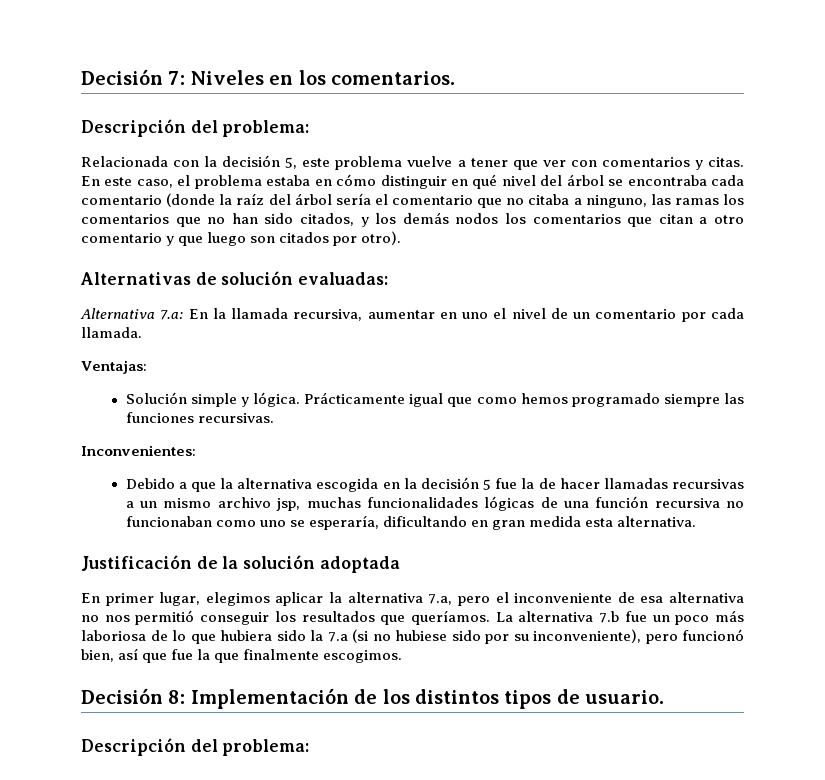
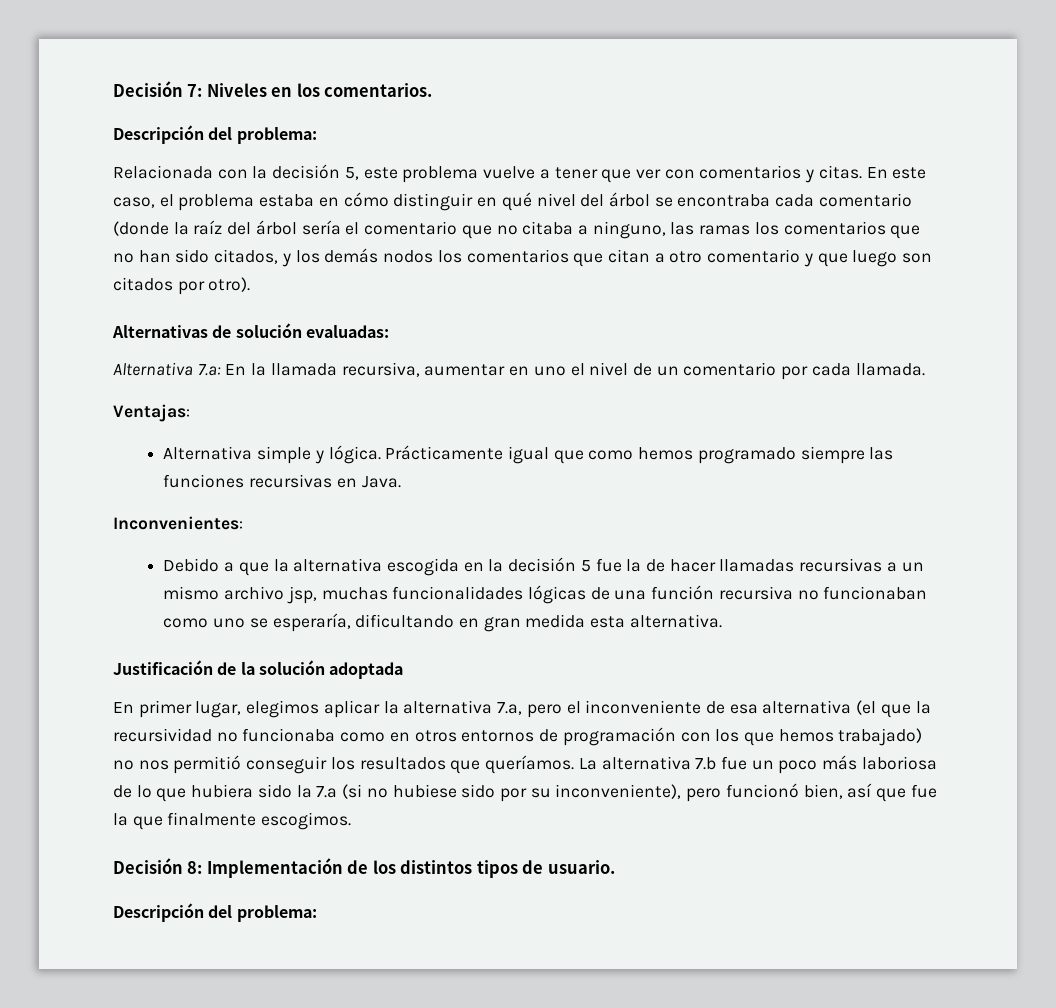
[125,392,187,404] Solución -> [163,446,253,460] Alternativa
[197,413,274,423] recursivas. -> [249,474,401,488] recursivas en Java.
(745, 597) none -> [856,700,931,718] [113,727,923,746] (el que la recursividad no funcionaba como en otros entornos de programación con los que hemos trabajado)

